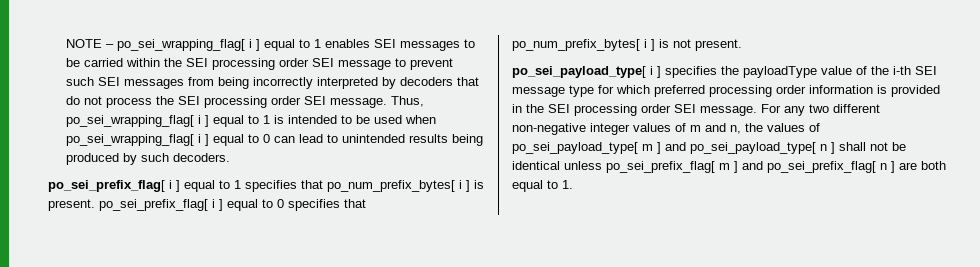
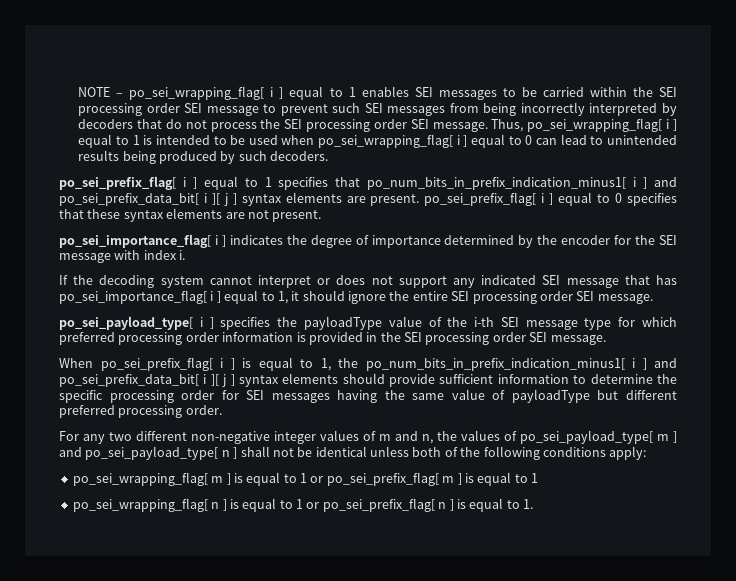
[327,180,484,192] po_num_prefix_bytes[ i ] is -> [367,177,677,190] [59,192,366,206] po_num_bits_in_prefix_indication_minus1[ i ] and po_sei_prefix_data_bit[ i ][ j ] syntax elements are
[512,39,742,51] po_num_prefix_bytes[ i ] is not present. -> [87,208,322,222] [59,234,678,248] [59,250,186,263] [59,275,677,288] [59,290,653,304] these syntax elements are not present. // po_sei_importance_flag[ i ] indicates the degree of importance determined by the encoder for the SEI message with index i. // If the decoding system cannot interpret or does not support any indicated SEI message that has po_sei_importance_flag[ i ] equal to 1, it should ignore the entire SEI processing order SEI message.
(757, 111) none -> [59,357,677,371] [59,373,677,387] [59,389,678,403] [59,405,222,418] // When po_sei_prefix_flag[ i ] is equal to 1, the po_num_bits_in_prefix_indication_minus1[ i ] and po_sei_prefix_data_bit[ i ][ j ] syntax elements should provide sufficient information to determine the specific processing order for SEI messages having the same value of payloadType but different preferred processing order. //
[606,161,763,173] po_sei_prefix_flag[ m ] and -> [412,446,647,460] [72,472,538,486] [72,498,320,512] both of the following conditions apply: // po_sei_wrapping_flag[ m ] is equal to 1 or po_sei_prefix_flag[ m ] is equal to 1 // po_sei_wrapping_flag[ n ] is equal to 1 or
[899,161,946,170] are both -> [456,499,466,509] is

